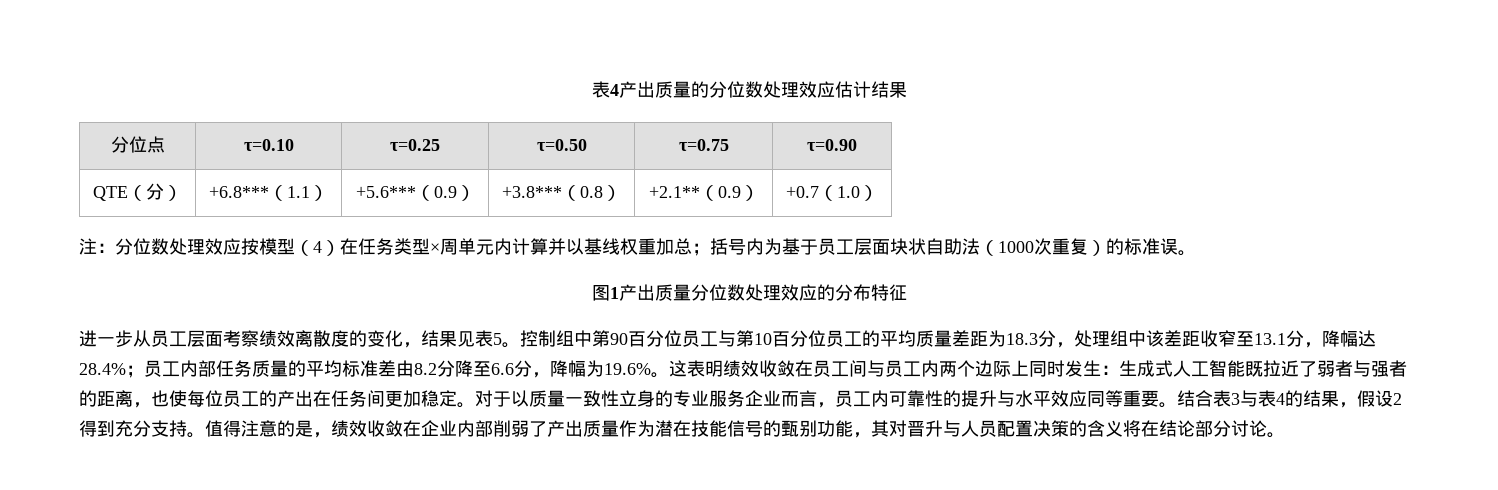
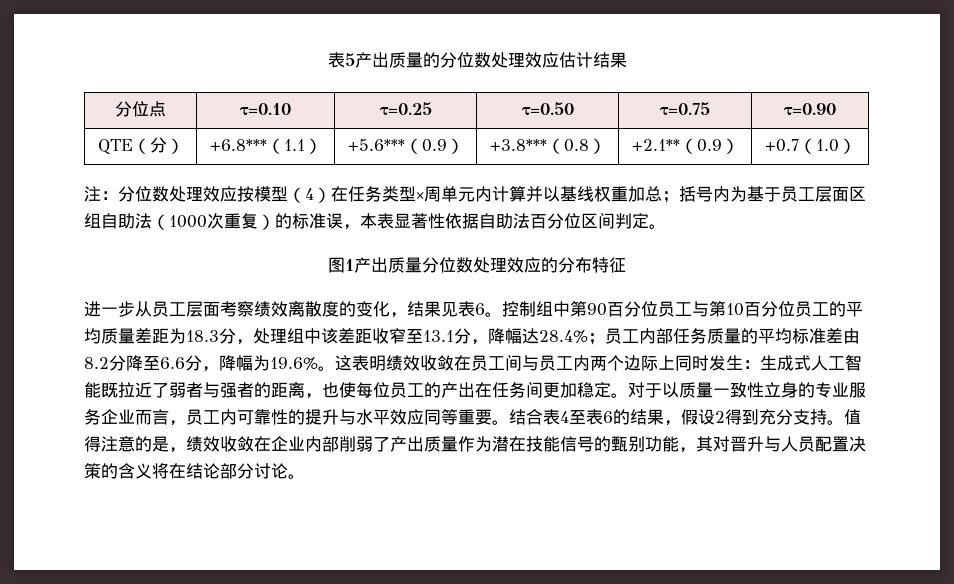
[591,81,619,98] 表4 -> [327,52,355,68] 表5
[890,238,926,255] 块状 -> [849,186,866,201] [84,213,101,228] 区组
(1178, 246) none -> [343,213,649,230] ，本表显著性依据自助法百分位区间判定
[493,333,502,345] 5 -> [475,303,485,315] 6
[1231,390,1285,407] 3与表4 -> [560,409,613,425] 4至表6

